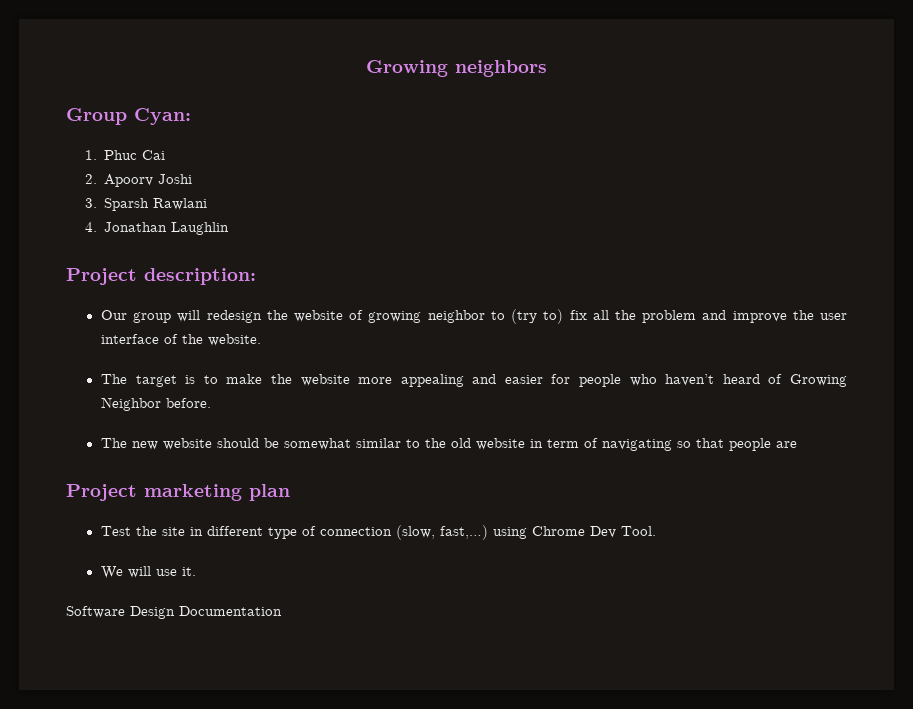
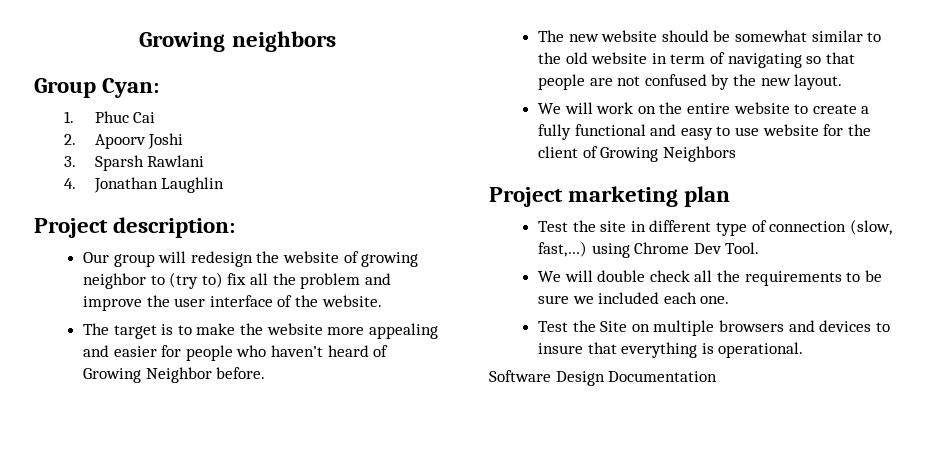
(797, 444) none -> [617,74,843,90] [538,102,870,114] [538,124,871,140] [538,146,736,162] not confused by the new layout. // We will work on the entire website to create a fully functional and easy to use website for the client of Growing Neighbors
[155,567,196,576] use it. -> [597,270,882,286] [538,292,730,304] [538,320,890,336] [538,342,804,358] double check all the requirements to be sure we included each one. // Test the Site on multiple browsers and devices to insure that everything is operational.

